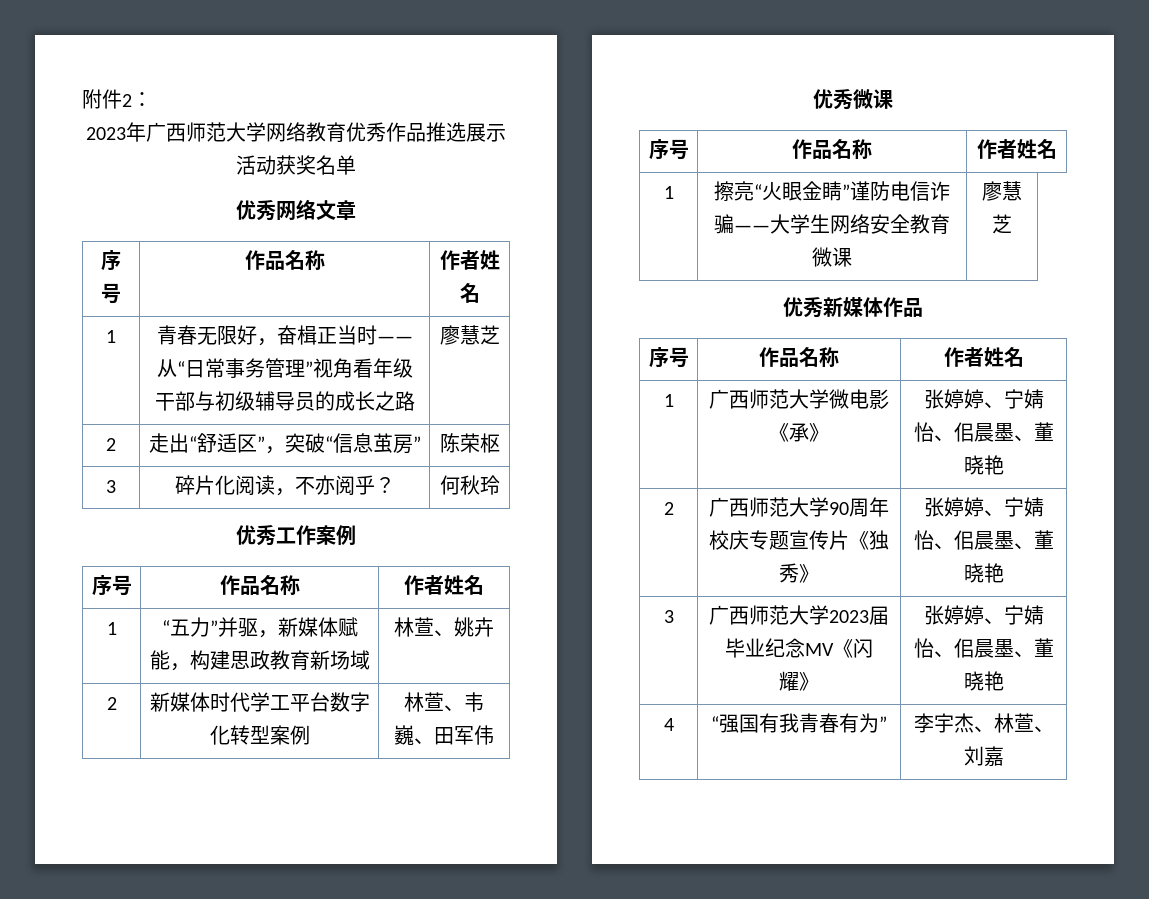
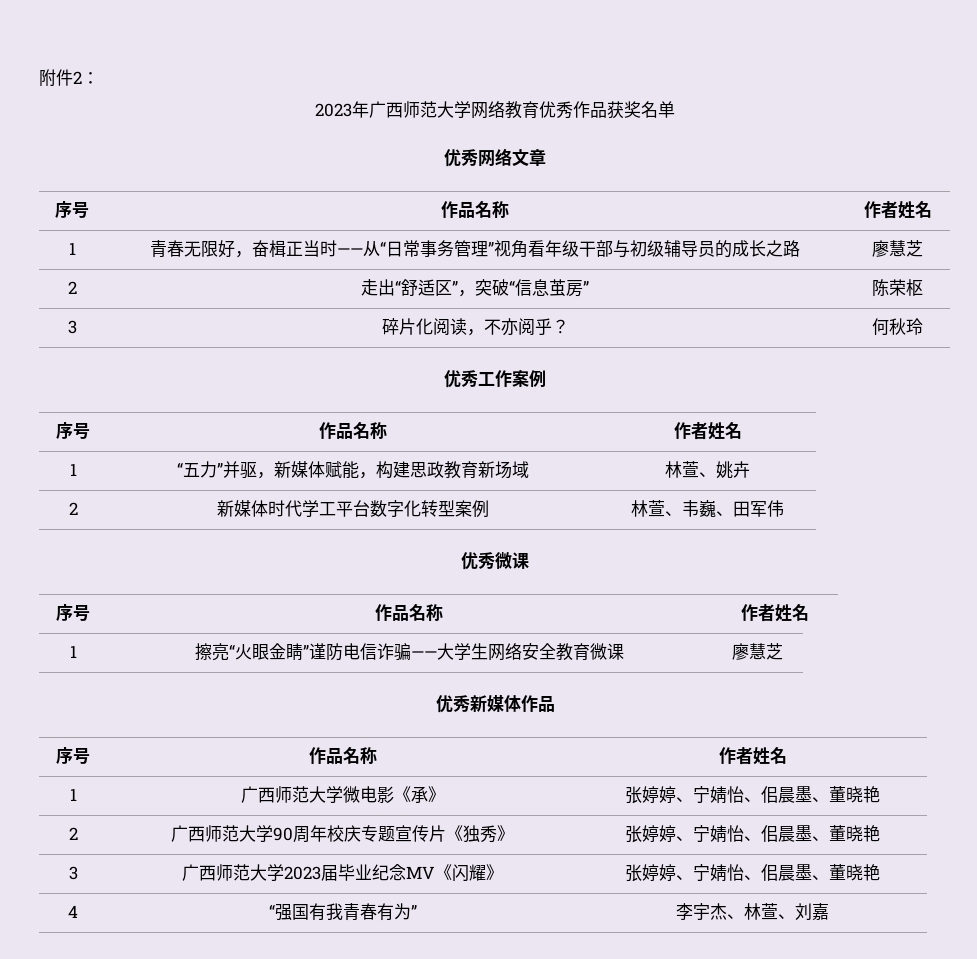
[426,122,506,142] [236,155,276,175] 推选展示活动 -> (607, 110) none

